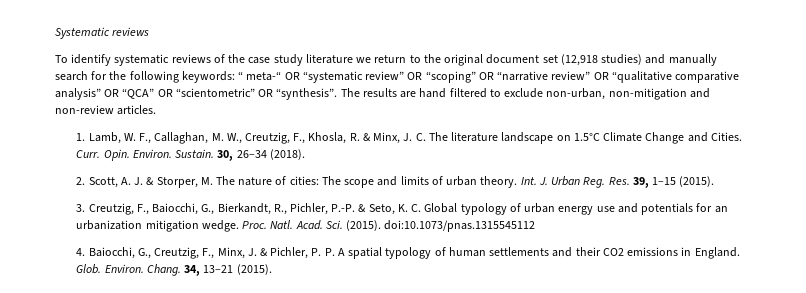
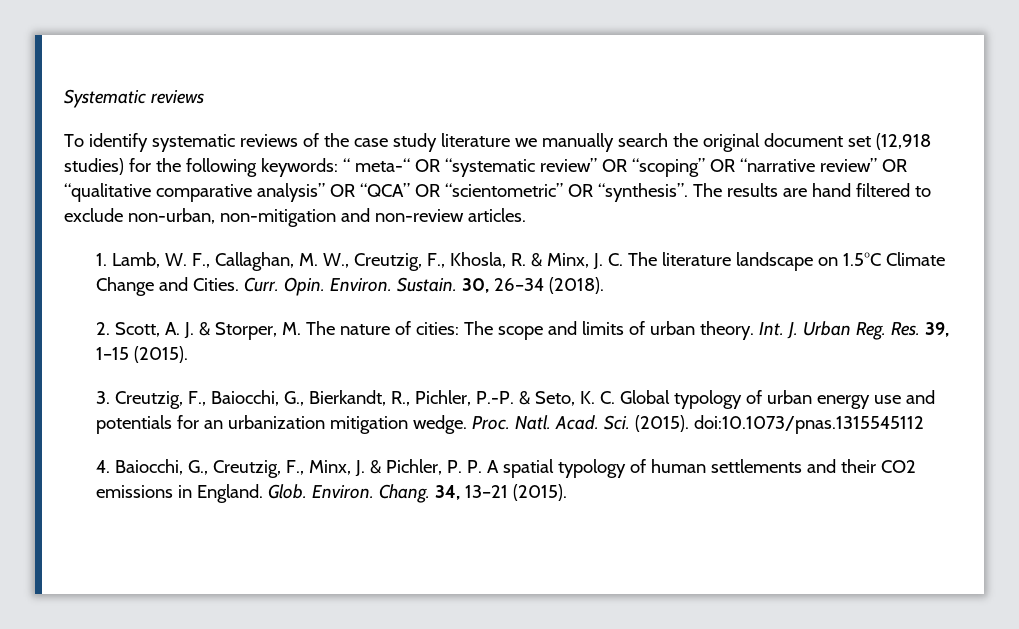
[374,55,421,63] return to -> [541,133,668,152] manually search
[645,54,717,66] [55,71,88,81] and manually search -> (124, 166) none

